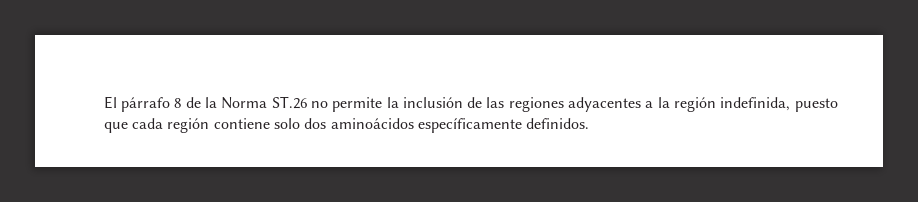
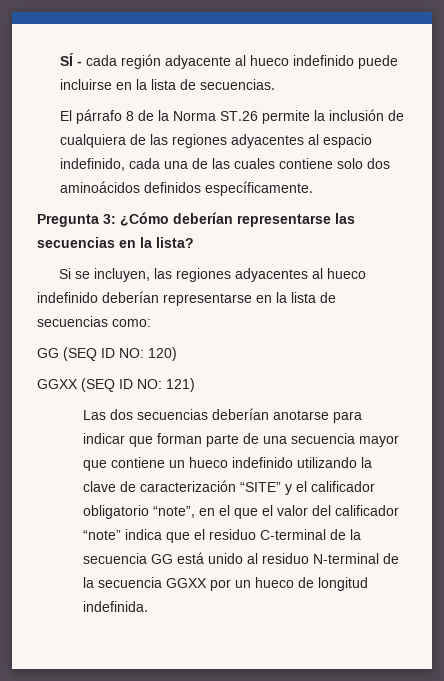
(103, 102) none -> [59,53,398,69] [59,79,275,90] SÍ - cada región adyacente al hueco indefinido puede incluirse en la lista de secuencias. //
[310,101,328,108] no -> (258, 116) none
[486,97,838,112] [103,118,590,133] las regiones adyacentes a la región indefinida, puesto que cada región contiene solo dos aminoácidos específicamente definidos. -> [59,134,372,148] [59,158,390,171] [59,181,313,196] [37,212,355,227] [37,237,194,248] [59,268,367,282] [37,291,336,306] [37,316,151,327] [37,347,177,361] [37,378,195,392] [82,408,362,423] [82,433,399,447] [82,457,372,471] [82,480,375,495] [82,505,399,519] [82,529,361,543] [82,552,399,564] [82,577,368,591] [82,601,148,612] cualquiera de las regiones adyacentes al espacio indefinido, cada una de las cuales contiene solo dos aminoácidos definidos específicamente. // Pregunta 3: ¿Cómo deberían representarse las secuencias en la lista? // Si se incluyen, las regiones adyacentes al hueco indefinido deberían representarse en la lista de secuencias como: // GG (SEQ ID NO: 120) // GGXX (SEQ ID NO: 121) // Las dos secuencias deberían anotarse para indicar que forman parte de una secuencia mayor que contiene un hueco indefinido utilizando la clave de caracterización “SITE” y el calificador obligatorio “note”, en el que el valor del calificador “note” indica que el residuo C-terminal de la secuencia GG está unido al residuo N-terminal de la secuencia GGXX por un hueco de longitud indefinida.

